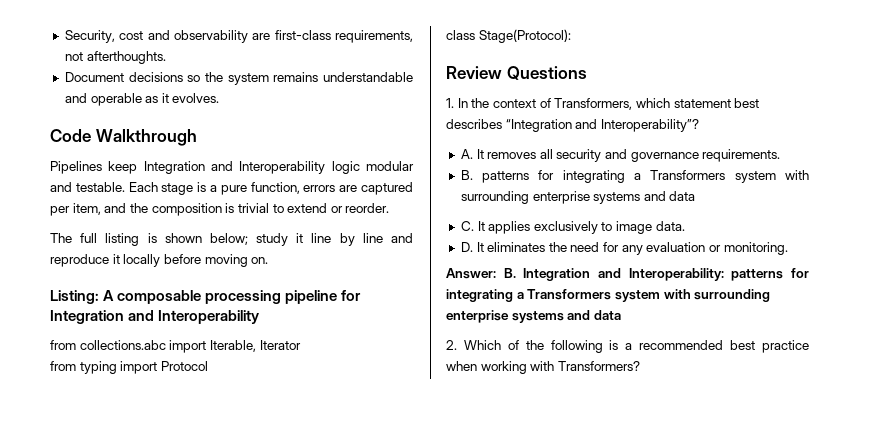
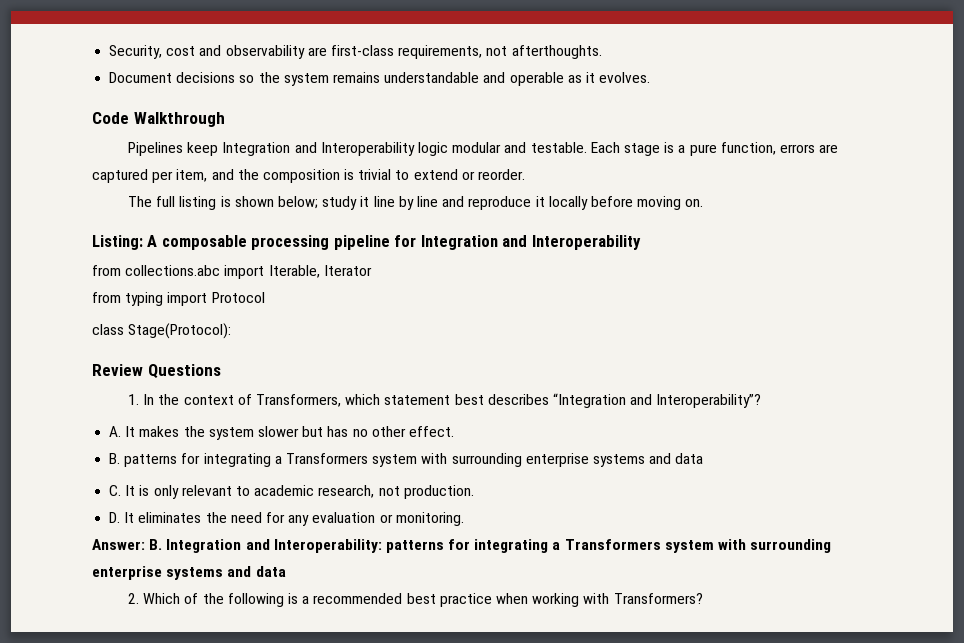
[487,149,781,162] removes all security and governance requirements. -> [139,426,454,440] makes the system slower but has no other effect.
[488,221,685,234] applies exclusively to image data. -> [139,485,474,499] is only relevant to academic research, not production.

